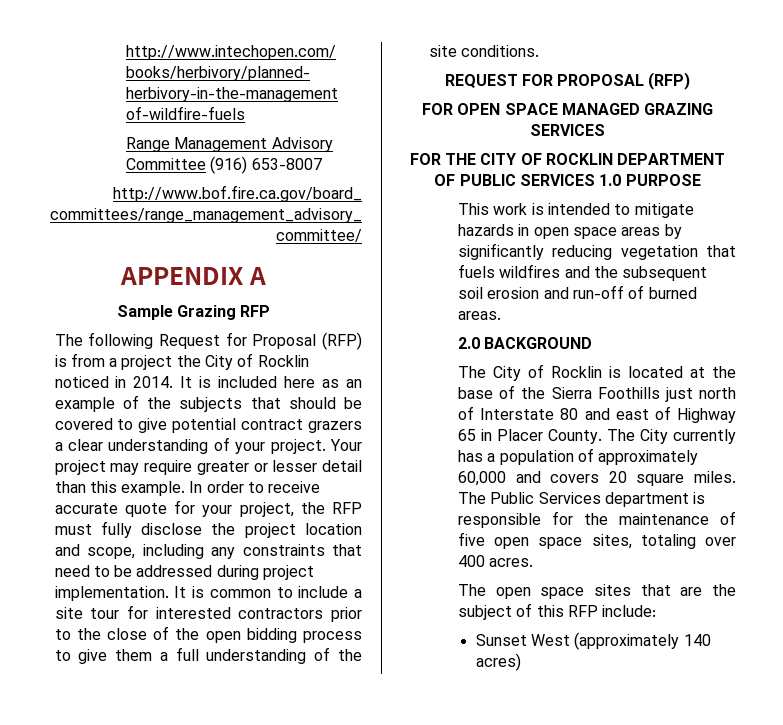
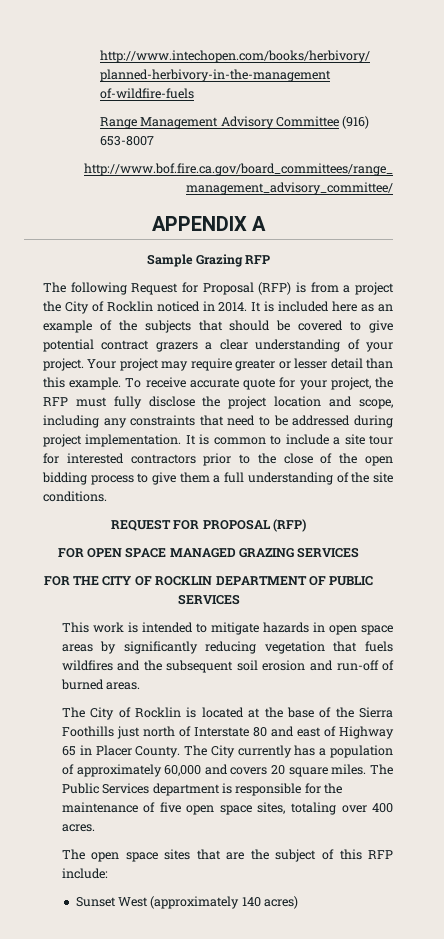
[189,481,265,493] In order to -> [125,378,142,388] To
[599,174,701,186] 1.0 PURPOSE -> (240, 599) none
[458,337,593,349] // 2.0 BACKGROUND -> (141, 686) none

